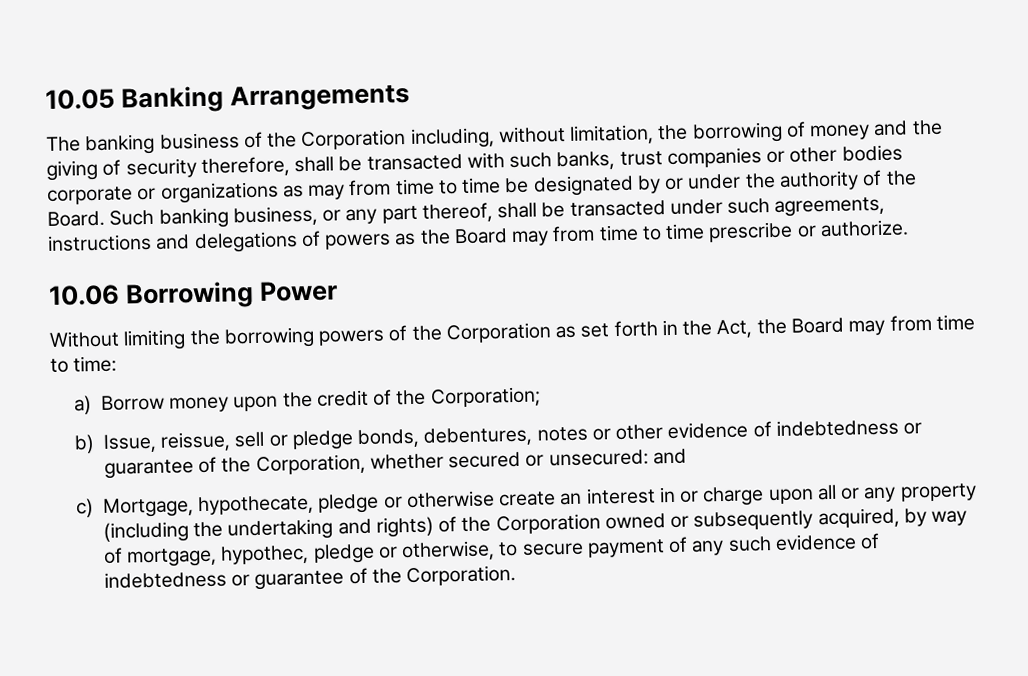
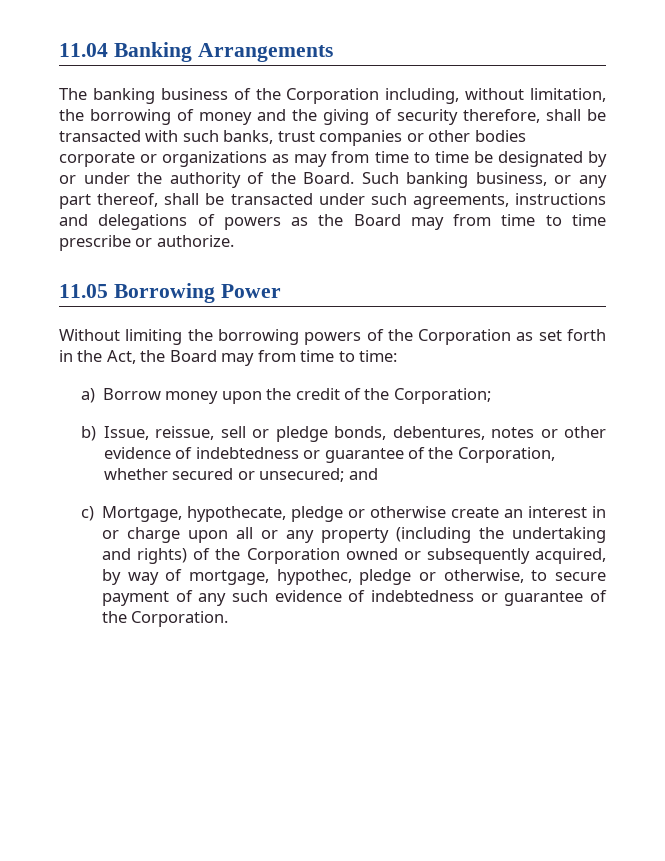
[45,88,115,110] 10.05 -> [59,43,108,57] 11.04
[48,284,120,306] 10.06 -> [59,284,108,298] 11.05
[548,449,649,467] unsecured: -> [259,468,345,482] unsecured;

